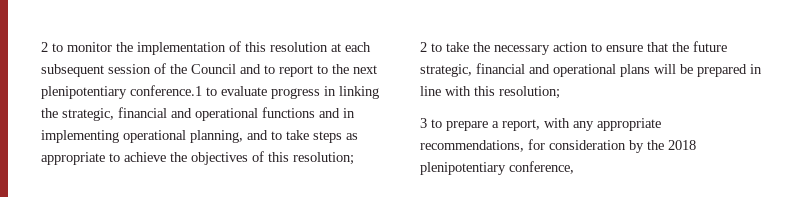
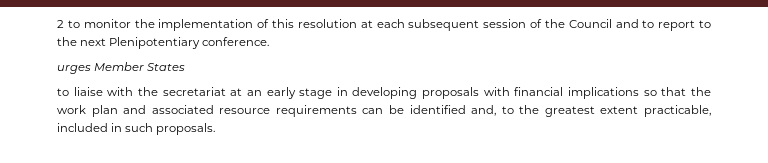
[41,85,379,99] [41,107,355,121] [41,130,358,143] [41,151,354,165] [420,41,727,55] [420,63,762,77] [420,86,560,99] [420,118,661,131] [420,139,696,153] [420,161,574,175] plenipotentiary conference.1 to evaluate progress in linking the strategic, financial and operational functions and in implementing operational planning, and to take steps as appropriate to achieve the objectives of this resolution; // 2 to take the necessary action to ensure that the future strategic, financial and operational plans will be prepared in line with this resolution; // 3 to prepare a report, with any appropriate recommendations, for consideration by the 2018 plenipotentiary conference, -> [109,37,270,49] [57,62,186,74] [57,87,711,99] [57,105,711,117] [57,123,216,135] Plenipotentiary conference. // urges Member States // to liaise with the secretariat at an early stage in developing proposals with financial implications so that the work plan and associated resource requirements can be identified and, to the greatest extent practicable, included in such proposals.

